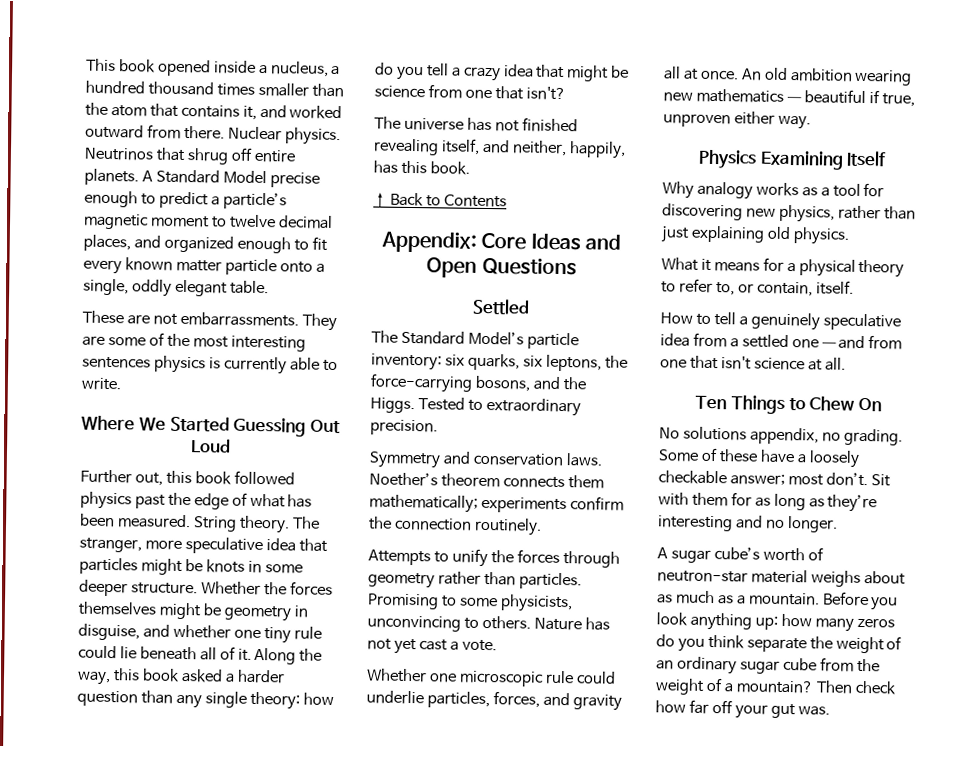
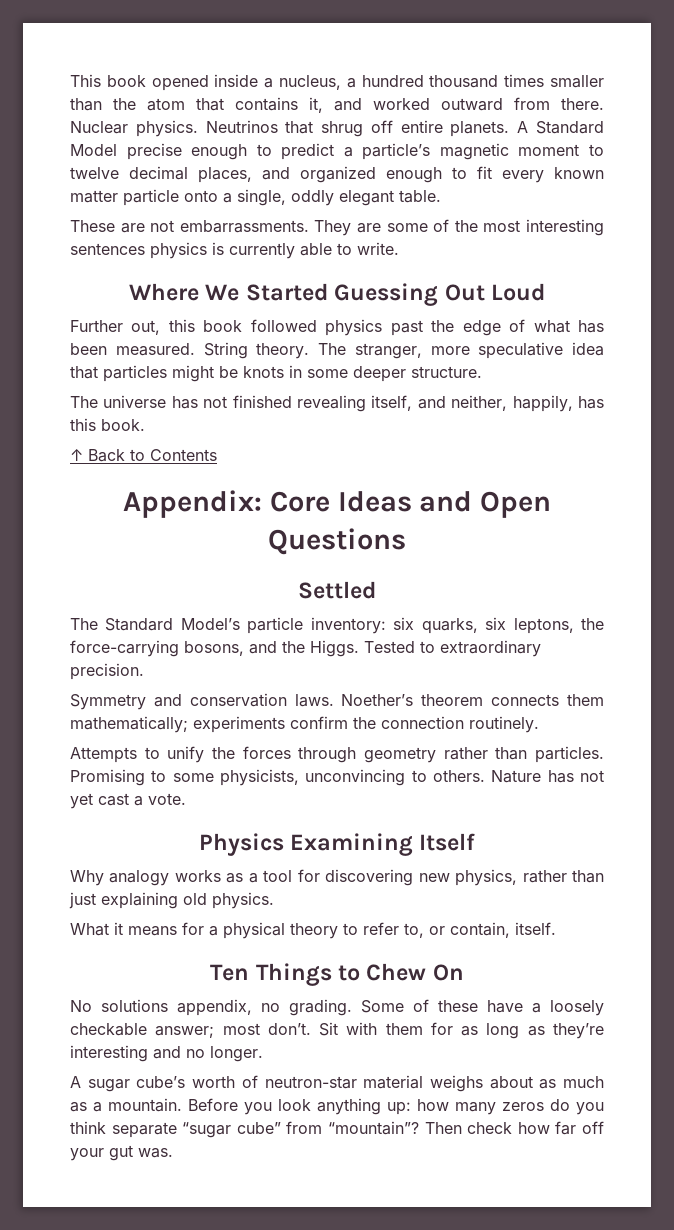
[200,581,333,596] [78,601,308,622] [78,623,322,644] [78,645,323,665] [77,668,285,686] [77,690,334,710] [375,62,630,82] [374,84,566,101] Whether the forces themselves might be geometry in disguise, and whether one tiny rule could lie beneath all of it. Along the way, this book asked a harder question than any single theory: how do you tell a crazy idea that might be science from one that isn't? -> (482, 372) none
[366,668,616,687] [366,690,622,711] [663,66,913,86] [663,88,915,107] [663,111,811,130] // Whether one microscopic rule could underlie particles, forces, and gravity all at once. An old ambition wearing new mathematics — beautiful if true, unproven either way. -> (186, 799) none
[660,312,901,331] [660,332,903,350] [660,355,846,371] // How to tell a genuinely speculative idea from a settled one — and from one that isn't science at all. -> (556, 928) none
[809,636,903,654] [656,656,880,675] [655,677,814,695] the weight of an ordinary sugar cube from the weight of a mountain? -> [182,1121,419,1138] “sugar cube” from “mountain”?

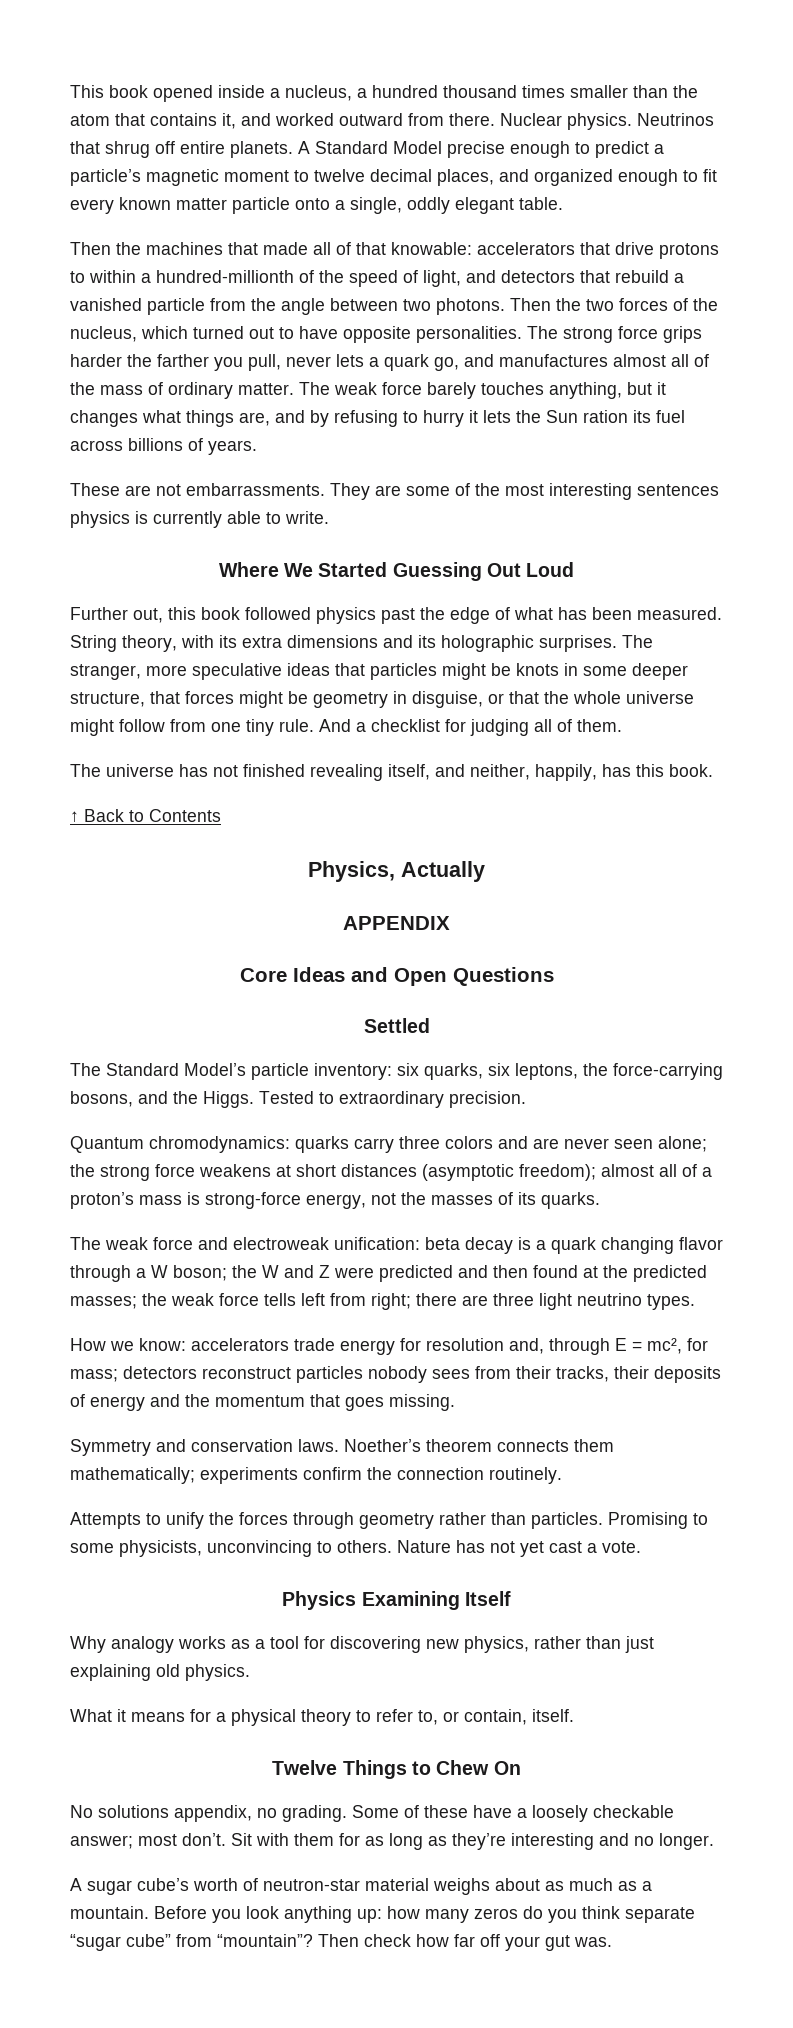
(441, 196) none -> [70,242,719,259] [70,270,684,287] [70,298,718,315] [70,326,702,343] [70,354,709,371] [70,382,666,399] [70,410,685,427] [70,438,257,455] // Then the machines that made all of that knowable: accelerators that drive protons to within a hundred-millionth of the speed of light, and detectors that rebuild a vanished particle from the angle between two photons. Then the two forces of the nucleus, which turned out to have opposite personalities. The strong force grips harder the farther you pull, never lets a quark go, and manufactures almost all of the mass of ordinary matter. The weak force barely touches anything, but it changes what things are, and by refusing to hurry it lets the Sun ration its fuel across billions of years.
[256,343,310,359] theory. -> [122,635,617,652] theory, with its extra dimensions and its holographic surprises.
[572,342,604,356] idea -> [287,663,330,676] ideas
[411,366,482,378] structure. -> [70,691,694,708] [70,719,622,736] structure, that forces might be geometry in disguise, or that the whole universe might follow from one tiny rule. And a checklist for judging all of them.
[122,490,262,518] Appendix: -> [308,861,485,882] [343,916,450,930] Physics, Actually // APPENDIX //
(144, 671) none -> [70,1136,707,1153] [70,1164,712,1181] [70,1192,600,1209] [70,1237,723,1254] [70,1265,707,1282] [70,1293,695,1310] [70,1338,708,1355] [70,1366,721,1383] [70,1394,455,1411] // Quantum chromodynamics: quarks carry three colors and are never seen alone; the strong force weakens at short distances (asymptotic freedom); almost all of a proton’s mass is strong-force energy, not the masses of its quarks. // The weak force and electroweak unification: beta decay is a quark changing flavor through a W boson; the W and Z were predicted and then found at the predicted masses; the weak force tells left from right; there are three light neutrino types. // How we know: accelerators trade energy for resolution and, through E = mc², for mass; detectors reconstruct particles nobody sees from their tracks, their deposits of energy and the momentum that goes missing.
[210,964,250,981] Ten -> [272,1760,338,1775] Twelve

